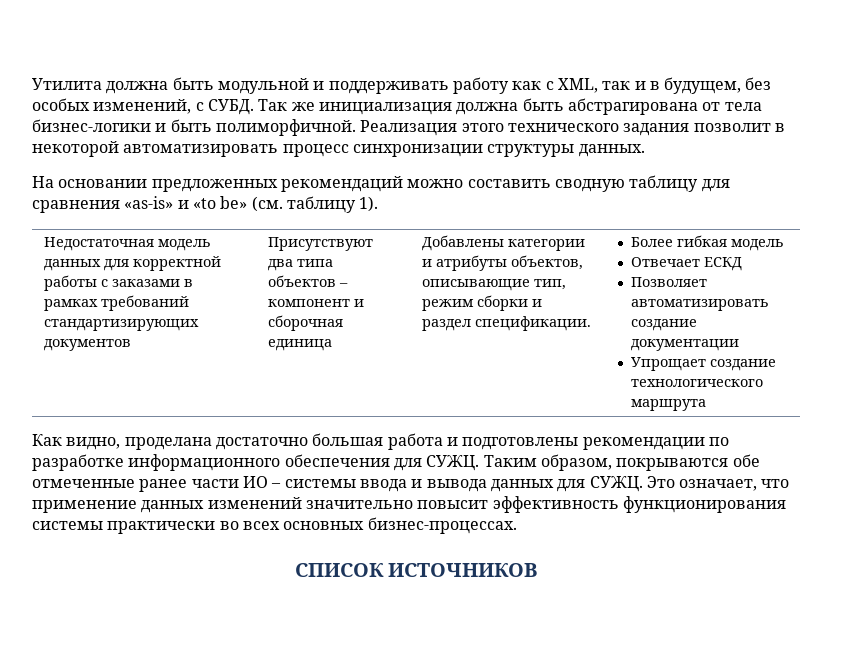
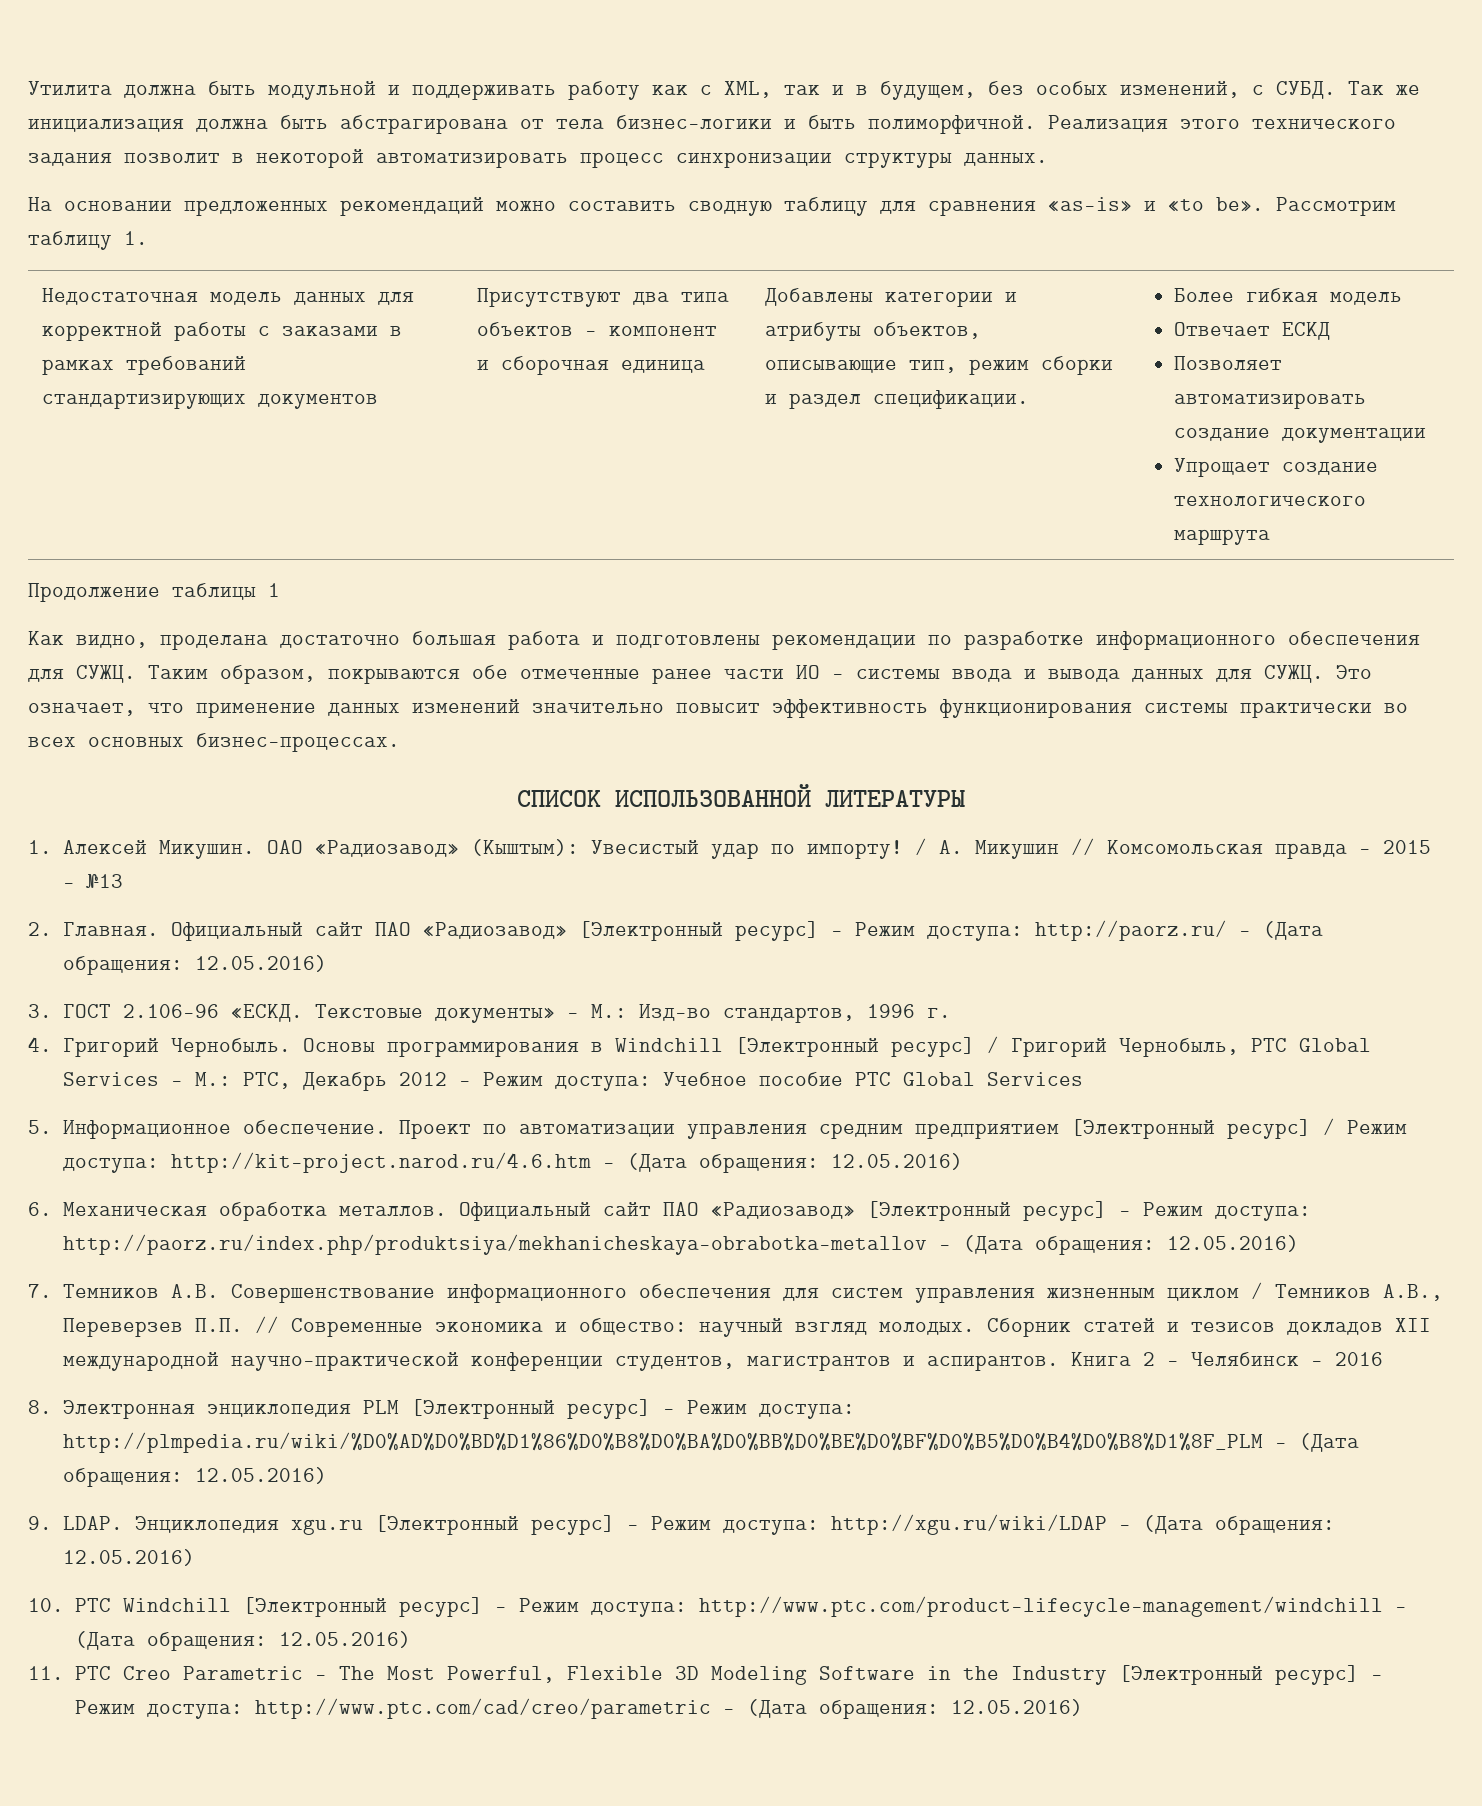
[220,196,379,213] be» (см. таблицу 1). -> [1216,197,1396,216] [28,231,148,250] be». Рассмотрим таблицу 1.
(707, 405) none -> [28,583,280,602] // Продолжение таблицы 1
[388,563,538,577] ИСТОЧНИКОВ -> [615,784,965,807] [28,838,1431,859] [62,874,123,888] [28,920,1323,941] [62,955,327,975] [28,1004,951,1023] [28,1036,1371,1057] [62,1072,1083,1091] [28,1118,1407,1139] [62,1152,963,1173] [28,1201,1311,1221] [62,1234,1299,1255] [28,1282,1443,1303] [62,1316,1431,1337] [62,1352,1383,1371] [28,1399,855,1419] [62,1432,1359,1453] [62,1467,327,1487] [28,1514,1335,1535] [62,1549,195,1566] [28,1596,1407,1617] [74,1631,411,1651] [28,1665,1383,1685] [74,1698,1083,1719] ИСПОЛЬЗОВАННОЙ ЛИТЕРАТУРЫ // 1. Алексей Микушин. ОАО «Радиозавод» (Кыштым): Увесистый удар по импорту! / А. Микушин // Комсомольская правда – 2015 – №13 // 2. Главная. Официальный сайт ПАО «Радиозавод» [Электронный ресурс] – Режим доступа: http://paorz.ru/ – (Дата обращения: 12.05.2016) // 3. ГОСТ 2.106-96 «ЕСКД. Текстовые документы» — М.: Изд-во стандартов, 1996 г. // 4. Григорий Чернобыль. Основы программирования в Windchill [Электронный ресурс] / Григорий Чернобыль, PTC Global Services – М.: PTC, Декабрь 2012 – Режим доступа: Учебное пособие PTC Global Services // 5. Информационное обеспечение. Проект по автоматизации управления средним предприятием [Электронный ресурс] / Режим доступа: http://kit-project.narod.ru/4.6.htm – (Дата обращения: 12.05.2016) // 6. Механическая обработка металлов. Официальный сайт ПАО «Радиозавод» [Электронный ресурс] – Режим доступа: http://paorz.ru/index.php/produktsiya/mekhanicheskaya-obrabotka-metallov – (Дата обращения: 12.05.2016) // 7. Темников А.В. Совершенствование информационного обеспечения для систем управления жизненным циклом / Темников А.В., Переверзев П.П. // Современные экономика и общество: научный взгляд молодых. Сборник статей и тезисов докладов XII международной научно-практической конференции студентов, магистрантов и аспирантов. Книга 2 – Челябинск – 2016 // 8. Электронная энциклопедия PLM [Электронный ресурс] – Режим доступа: http://plmpedia.ru/wiki/%D0%AD%D0%BD%D1%86%D0%B8%D0%BA%D0%BB%D0%BE%D0%BF%D0%B5%D0%B4%D0%B8%D1%8F_PLM – (Дата обращения: 12.05.2016) // 9. LDAP. Энциклопедия xgu.ru [Электронный ресурс] – Режим доступа: http://xgu.ru/wiki/LDAP – (Дата обращения: 12.05.2016) // 10. PTC Windchill [Электронный ресурс] – Режим доступа: http://www.ptc.com/product-lifecycle-management/windchill – (Дата обращения: 12.05.2016) // 11. PTC Creo Parametric – The Most Powerful, Flexible 3D Modeling Software in the Industry [Электронный ресурс] – Режим доступа: http://www.ptc.com/cad/creo/parametric – (Дата обращения: 12.05.2016)

